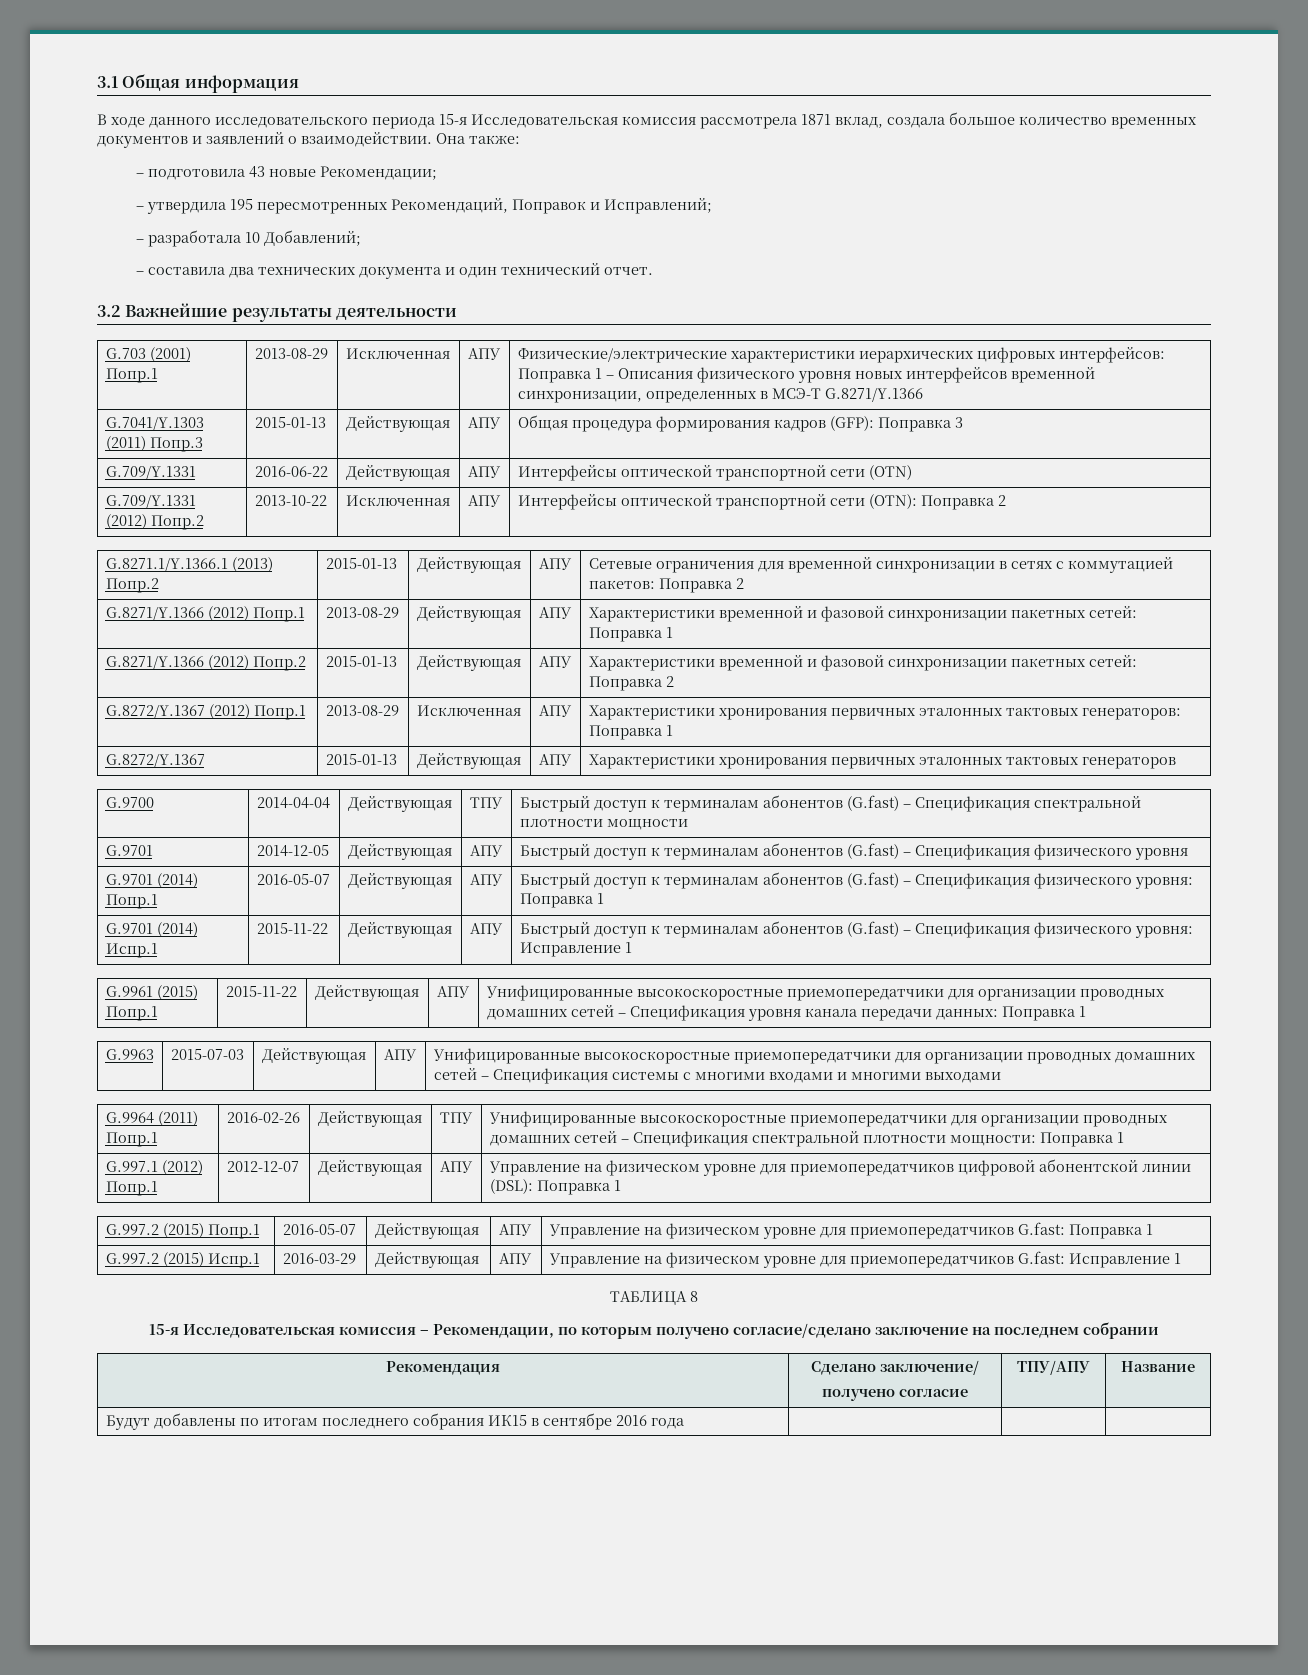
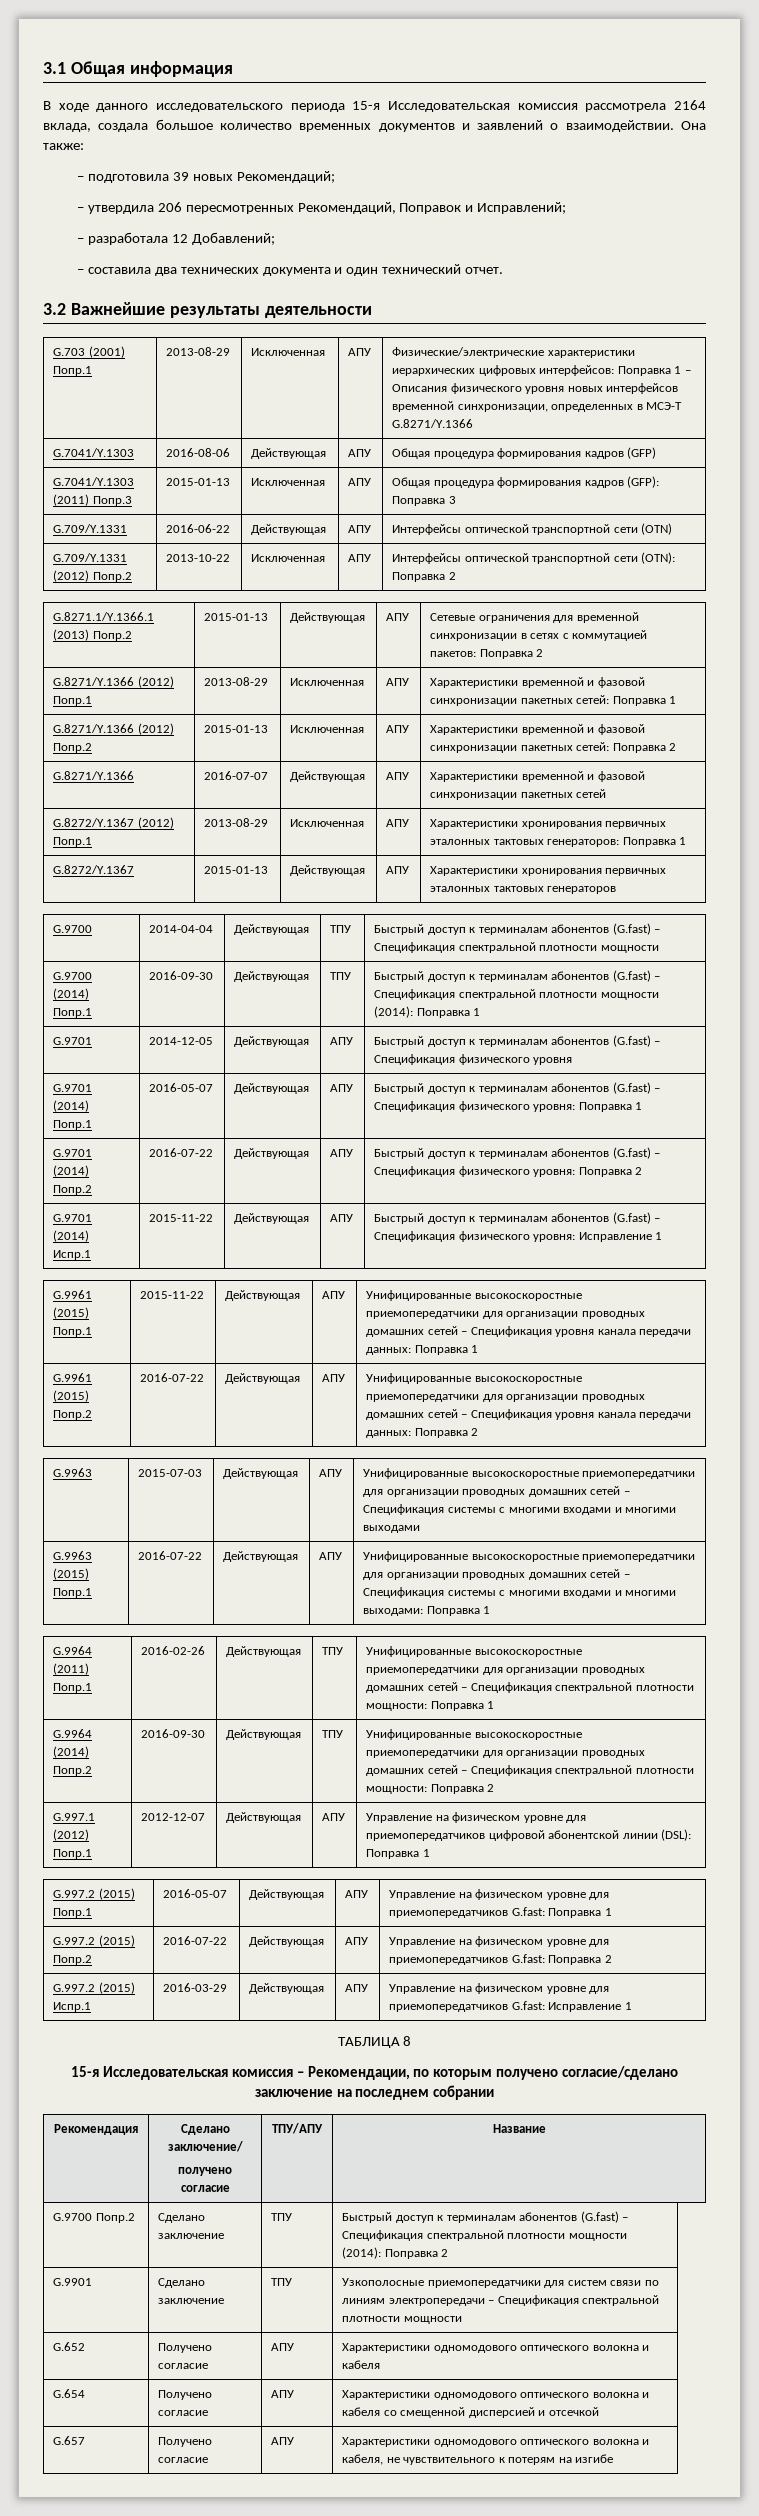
[801,114,883,128] 1871 вклад, -> [674,100,706,110] [43,123,91,132] 2164 вклада,
[248,166,437,180] 43 новые Рекомендации; -> [172,171,335,183] 39 новых Рекомендаций;
[229,199,253,210] 195 -> [157,202,182,212] 206
[244,232,260,243] 10 -> [171,234,188,243] 12
(923, 395) none -> [53,448,135,457] [166,448,231,457] [251,448,327,459] [348,449,372,457] [392,447,657,459] // G.7041/Y.1303 | 2016-08-06 | Действующая | АПУ | Общая процедура формирования кадров (GFP)
[345,416,450,432] Действующая -> [251,478,326,486] Исключенная
[416,606,521,622] Действующая -> [290,678,365,686] Исключенная
[416,655,521,671] Действующая -> [290,725,365,733] Исключенная
(674, 681) none -> [53,771,135,780] [204,771,269,780] [290,771,366,782] [386,772,410,780] [430,771,645,782] [430,789,607,800] // G.8271/Y.1366 | 2016-07-07 | Действующая | АПУ | Характеристики временной и фазовой синхронизации пакетных сетей
(688, 824) none -> [53,972,93,980] [53,988,90,1000] [53,1008,93,1018] [149,971,214,980] [234,971,310,982] [330,972,352,980] [374,970,661,982] [374,989,659,1000] [374,1006,481,1018] // G.9700 (2014) Попр.1 | 2016-09-30 | Действующая | ТПУ | Быстрый доступ к терминалам абонентов (G.fast) – Спецификация спектральной плотности мощности (2014): Поправка 1
(604, 898) none -> [53,1149,93,1157] [53,1165,90,1177] [53,1185,93,1195] [149,1148,214,1157] [234,1148,310,1159] [330,1149,354,1157] [374,1147,661,1159] [374,1166,643,1177] // G.9701 (2014) Попр.2 | 2016-07-22 | Действующая | АПУ | Быстрый доступ к терминалам абонентов (G.fast) – Спецификация физического уровня: Поправка 2
(1086, 1011) none -> [53,1373,93,1382] [53,1390,90,1402] [53,1410,93,1420] [140,1373,205,1382] [225,1373,301,1384] [322,1374,346,1382] [366,1373,582,1384] [366,1394,645,1402] [366,1409,692,1420] [366,1428,479,1438] // G.9961 (2015) Попр.2 | 2016-07-22 | Действующая | АПУ | Унифицированные высокоскоростные приемопередатчики для организации проводных домашних сетей – Спецификация уровня канала передачи данных: Поправка 2
(1001, 1077) none -> [53,1551,93,1560] [53,1568,90,1580] [53,1588,93,1598] [138,1551,203,1560] [223,1551,299,1562] [319,1552,343,1560] [363,1551,696,1562] [363,1569,630,1580] [363,1587,677,1598] [363,1606,491,1616] // G.9963 (2015) Попр.1 | 2016-07-22 | Действующая | АПУ | Унифицированные высокоскоростные приемопередатчики для организации проводных домашних сетей – Спецификация системы с многими входами и многими выходами: Поправка 1
(1124, 1137) none -> [53,1729,93,1738] [53,1746,90,1758] [53,1766,93,1776] [141,1729,206,1738] [226,1729,302,1740] [322,1730,344,1738] [366,1729,582,1740] [366,1750,645,1758] [366,1765,694,1776] [366,1784,495,1794] // G.9964 (2014) Попр.2 | 2016-09-30 | Действующая | ТПУ | Унифицированные высокоскоростные приемопередатчики для организации проводных домашних сетей – Спецификация спектральной плотности мощности: Поправка 2
(1153, 1229) none -> [53,1935,135,1947] [53,1955,93,1965] [163,1936,228,1945] [249,1936,325,1947] [345,1937,369,1945] [389,1936,610,1947] [389,1954,612,1965] // G.997.2 (2015) Попр.2 | 2016-07-22 | Действующая | АПУ | Управление на физическом уровне для приемопередатчиков G.fast: Поправка 2
[105,1413,684,1430] Будут добавлены по итогам последнего собрания ИК15 в сентябре 2016 года | | | -> [53,2213,135,2223] [158,2213,206,2223] [158,2233,225,2239] [271,2213,293,2221] [342,2211,629,2223] [342,2230,627,2241] [342,2247,449,2259] [53,2278,93,2286] [158,2278,206,2288] [158,2298,225,2304] [271,2278,293,2286] [342,2278,659,2288] [342,2295,660,2306] [342,2316,462,2324] [53,2342,86,2351] [158,2343,213,2353] [158,2363,209,2369] [271,2343,295,2351] [342,2343,650,2353] [342,2360,381,2369] [53,2389,86,2398] [158,2390,213,2400] [158,2410,209,2416] [271,2390,295,2398] [342,2390,650,2400] [342,2407,599,2418] [53,2436,86,2445] [158,2437,213,2447] [158,2457,209,2463] [271,2437,295,2445] [342,2437,650,2447] [342,2454,614,2465] G.9700 Попр.2 | Сделано заключение | ТПУ | Быстрый доступ к терминалам абонентов (G.fast) – Спецификация спектральной плотности мощности (2014): Поправка 2 // G.9901 | Сделано заключение | ТПУ | Узкополосные приемопередатчики для систем связи по линиям электропередачи – Спецификация спектральной плотности мощности // G.652 | Получено согласие | АПУ | Характеристики одномодового оптического волокна и кабеля // G.654 | Получено согласие | АПУ | Характеристики одномодового оптического волокна и кабеля со смещенной дисперсией и отсечкой // G.657 | Получено согласие | АПУ | Характеристики одномодового оптического волокна и кабеля, не чувствительного к потерям на изгибе

